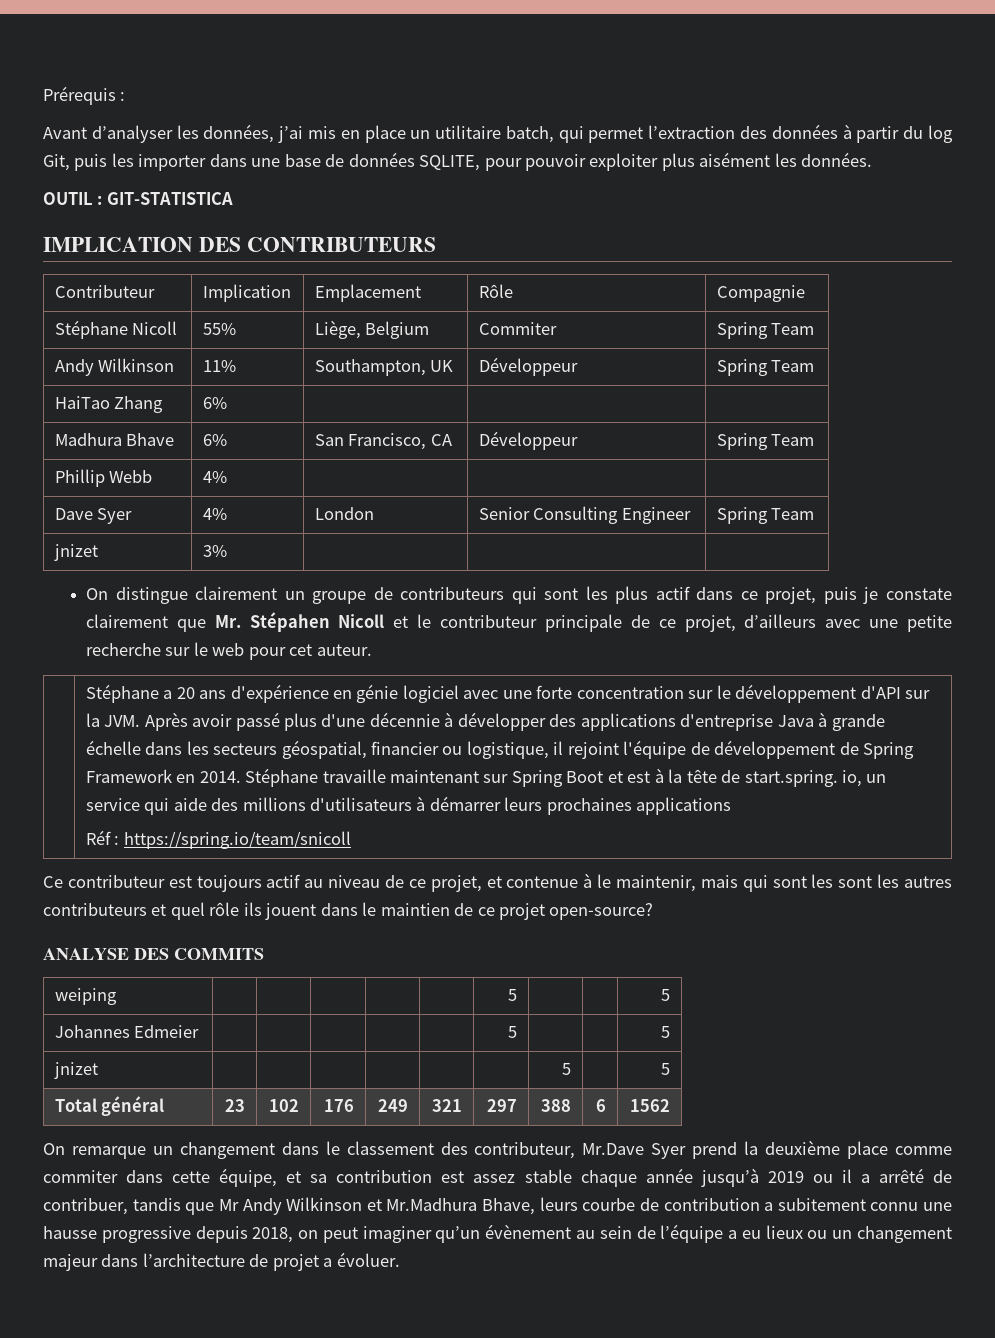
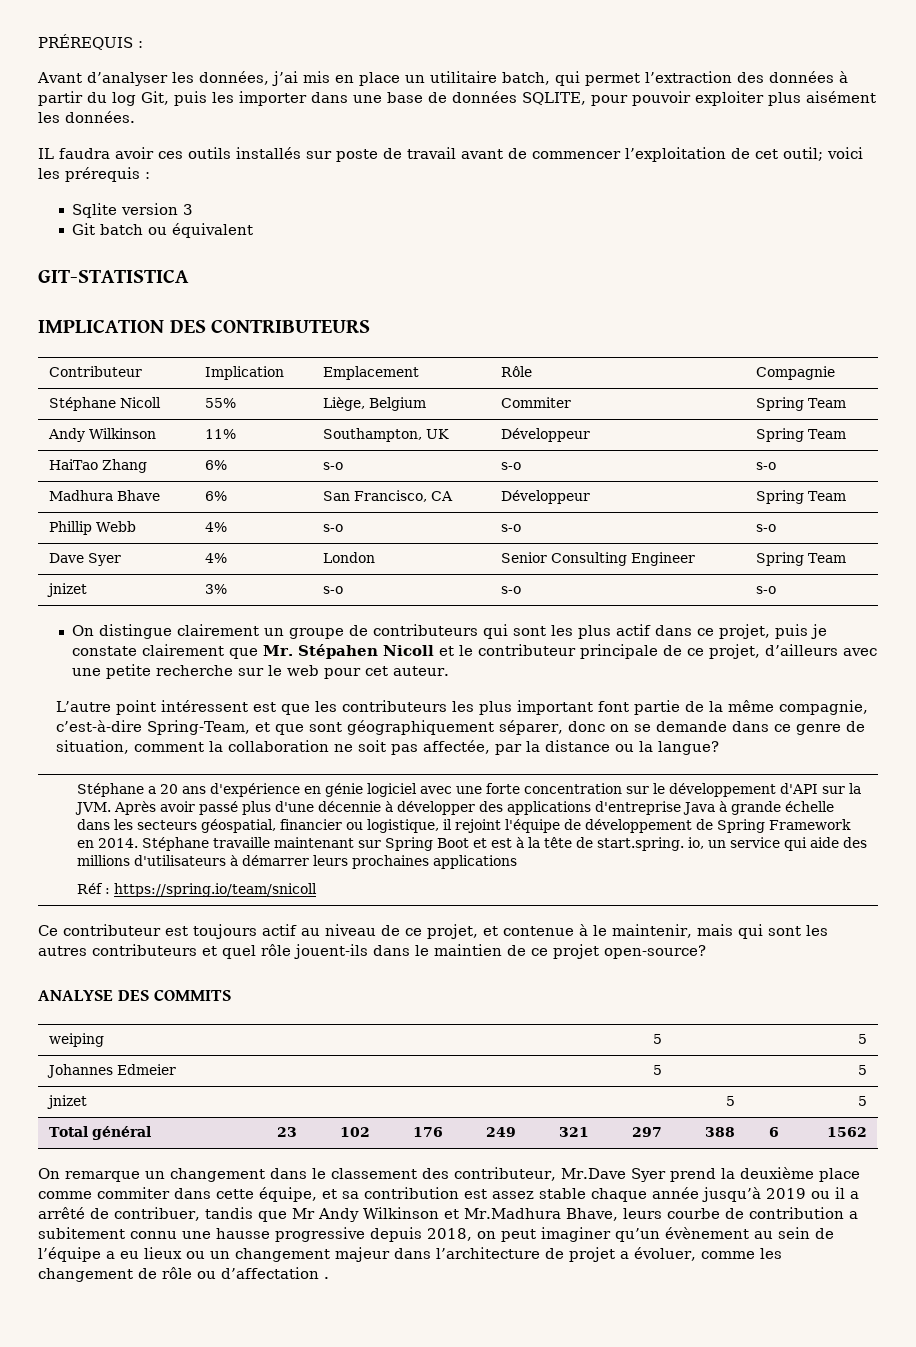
[43,86,116,105] Prérequis -> [38,34,133,50] PRÉREQUIS
[43,192,103,205] OUTIL : -> [38,147,863,162] [38,167,150,182] [72,203,194,218] [72,223,254,238] IL faudra avoir ces outils installés sur poste de travail avant de commencer l’exploitation de cet outil; voici les prérequis : // Sqlite version 3 // Git batch ou équivalent //
(227, 403) | | -> [322,462,343,470] [500,462,521,470] [755,462,776,470] s-o | s-o | s-o
(227, 477) | | -> [322,524,343,532] [500,524,521,532] [755,524,776,532] s-o | s-o | s-o
(227, 551) | | -> [322,586,343,594] [500,586,521,594] [755,586,776,594] s-o | s-o | s-o
(372, 650) none -> [55,700,869,715] [55,720,866,735] [55,740,719,755] // L’autre point intéressent est que les contributeurs les plus important font partie de la même compagnie, c’est-à-dire Spring-Team, et que sont géographiquement séparer, donc on se demande dans ce genre de situation, comment la collaboration ne soit pas affectée, par la distance ou la langue?
[838,874,900,888] sont les -> (828, 930) none
[243,902,317,920] ils jouent -> [294,944,368,959] jouent-ils
[336,1252,400,1267] évoluer. -> [634,1247,782,1261] [38,1267,329,1282] évoluer, comme les changement de rôle ou d’affectation .

